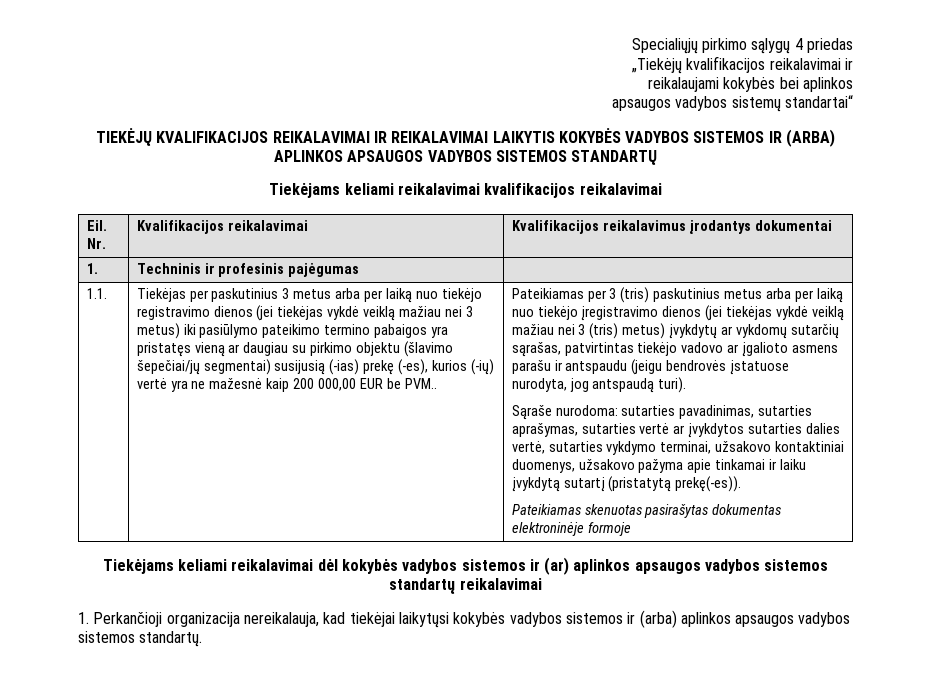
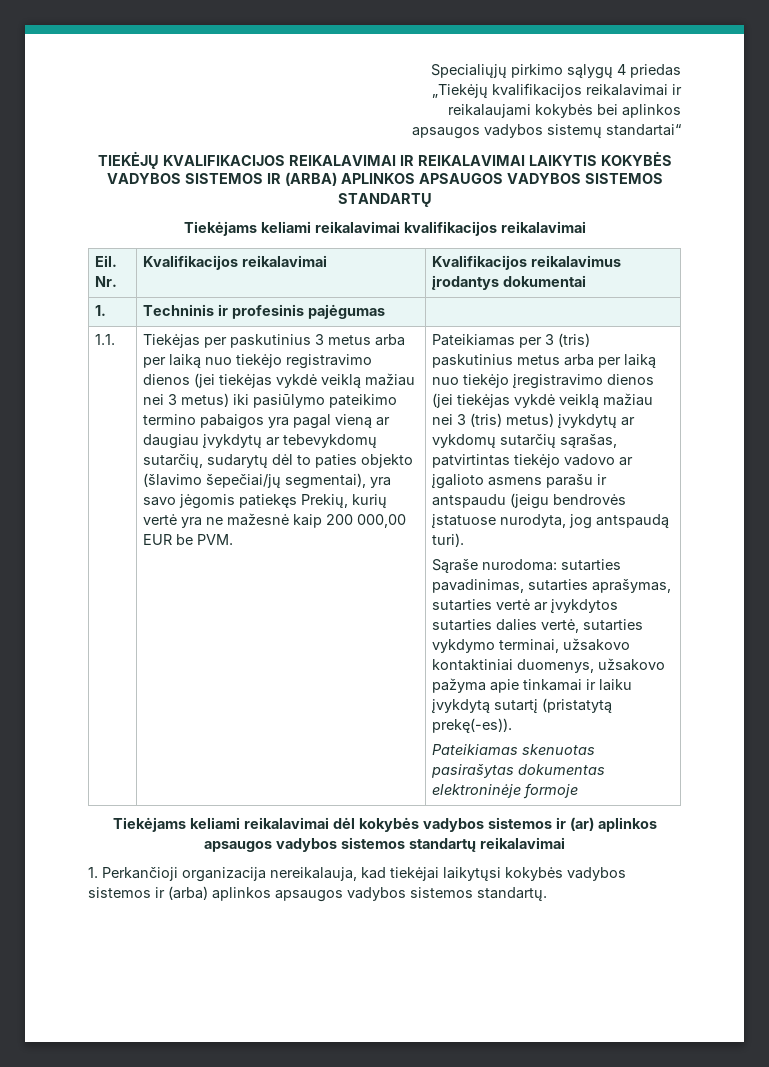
[136,342,191,357] pristatęs -> [293,414,332,429] pagal
[292,341,454,357] [136,359,495,375] su pirkimo objektu (šlavimo šepečiai/jų segmentai) susijusią (-ias) prekę (-es), kurios (-ių) -> [202,434,378,449] [143,454,414,468] [143,473,392,489] [143,494,388,509] įvykdytų ar tebevykdomų sutarčių, sudarytų dėl to paties objekto (šlavimo šepečiai/jų segmentai), yra savo jėgomis patiekęs Prekių, kurių
[404,378,437,389] PVM.. -> [197,534,234,545] PVM.

